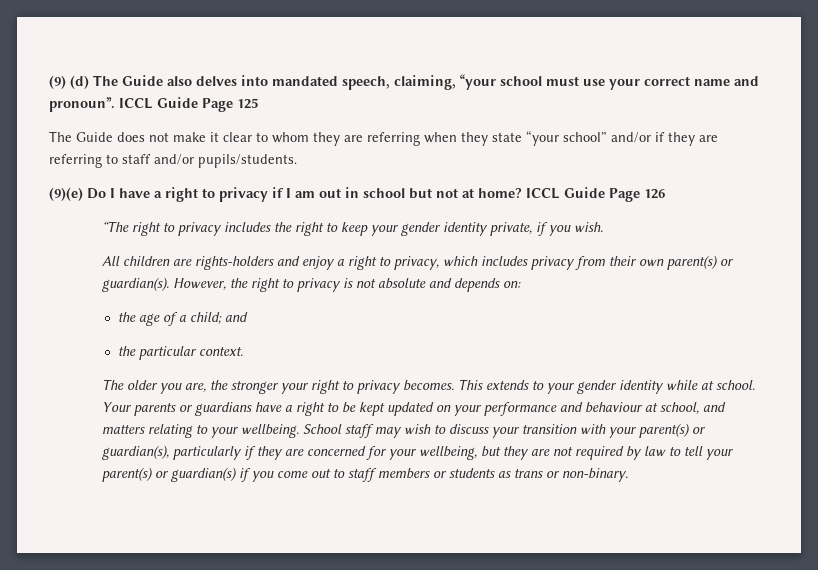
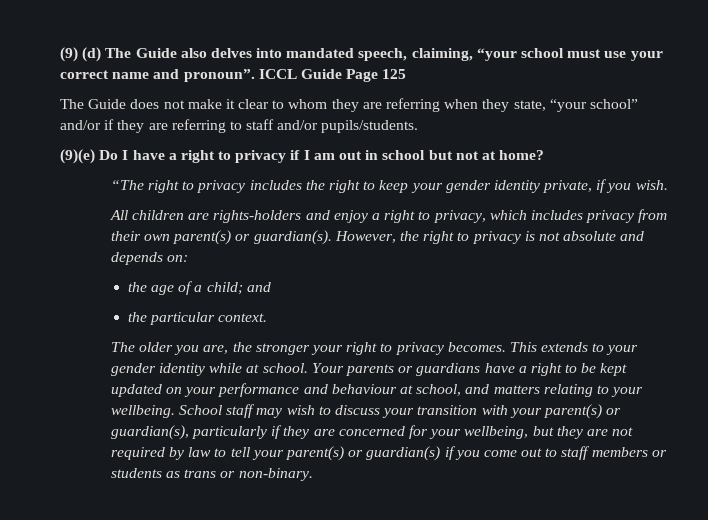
[492,132,522,142] state -> [513,100,546,111] state,
[526,187,665,202] ICCL Guide Page 126 -> (545, 155) none

